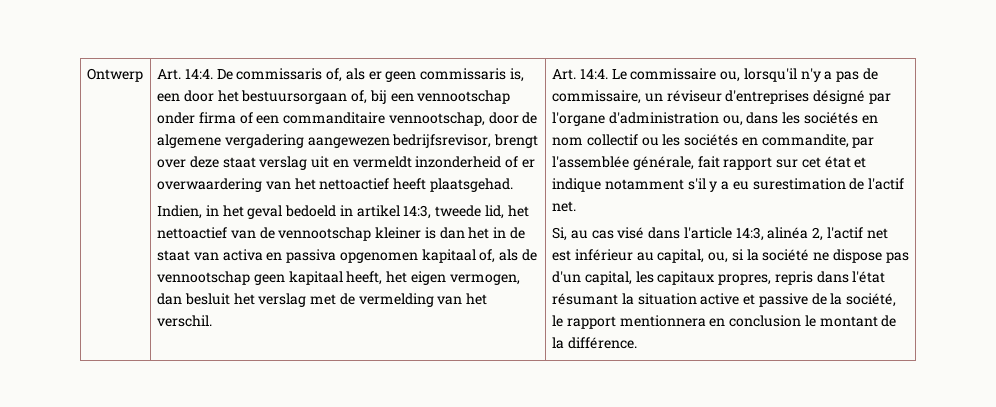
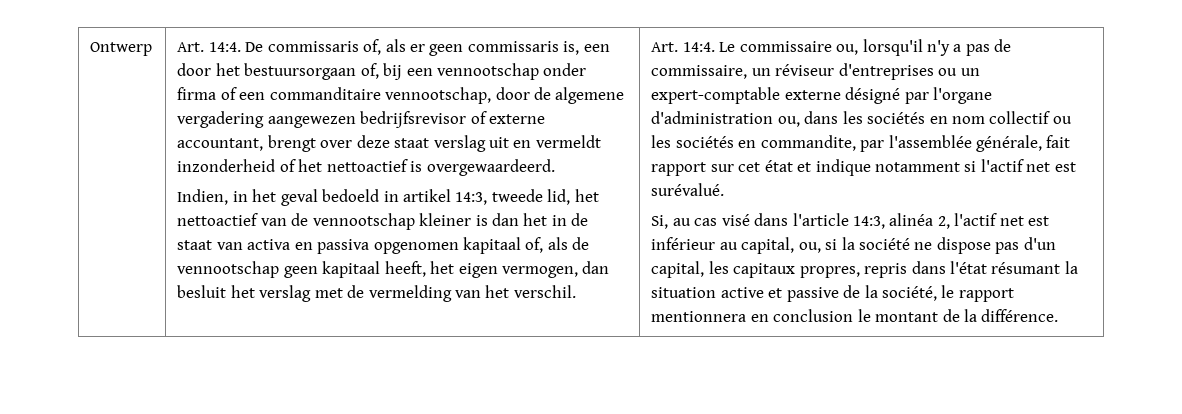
[392,134,492,148] bedrijfsrevisor, -> [360,111,546,128] [177,138,264,151] bedrijfsrevisor of externe accountant,
[521,159,535,168] [156,178,513,192] er overwaardering van het nettoactief heeft plaatsgehad. -> [298,159,555,176] het nettoactief is overgewaardeerd.
(810, 97) none -> [938,68,980,76] [651,87,841,104] ou un expert-comptable externe
[687,178,905,192] [551,201,576,212] s'il y a eu surestimation de l'actif net. -> [964,159,1076,172] [651,183,725,196] si l'actif net est surévalué.

